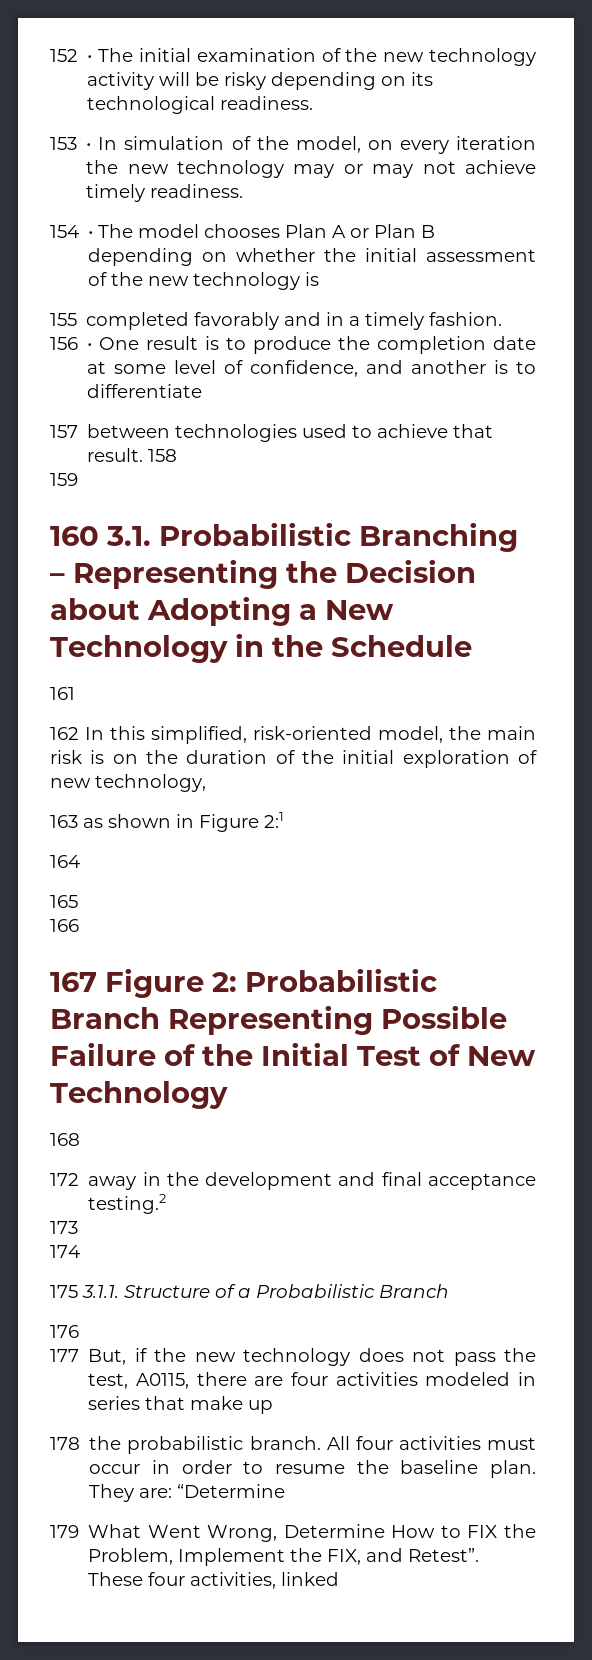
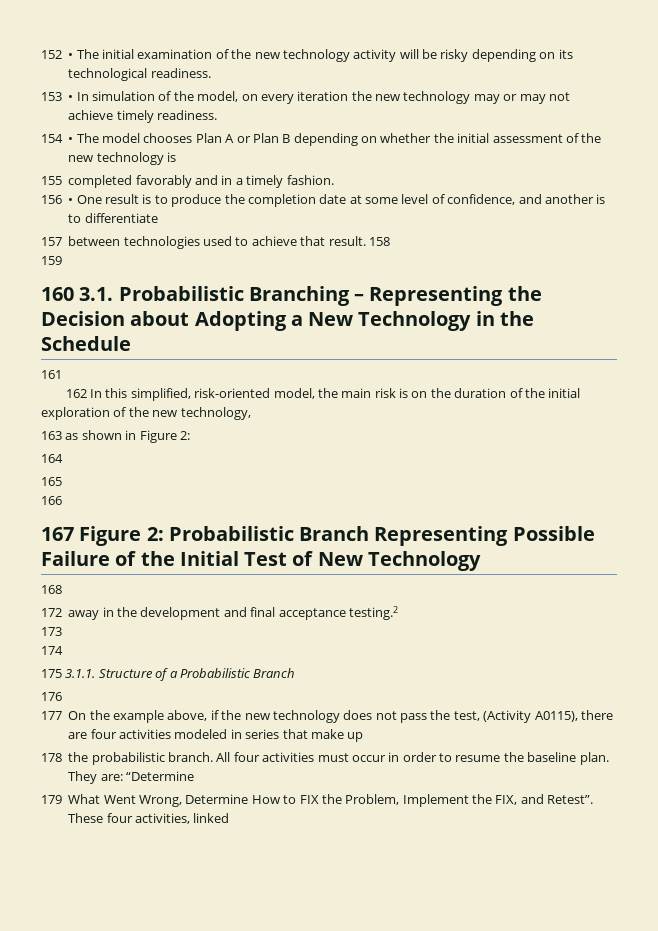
(537, 757) none -> [128,407,149,417] the
[264,812,284,828] 2:1 -> [179,431,190,440] 2:
[88,1349,127,1365] But, -> [68,710,208,723] On the example above,
[135,1373,189,1389] A0115, -> [483,710,578,723] (Activity A0115),

